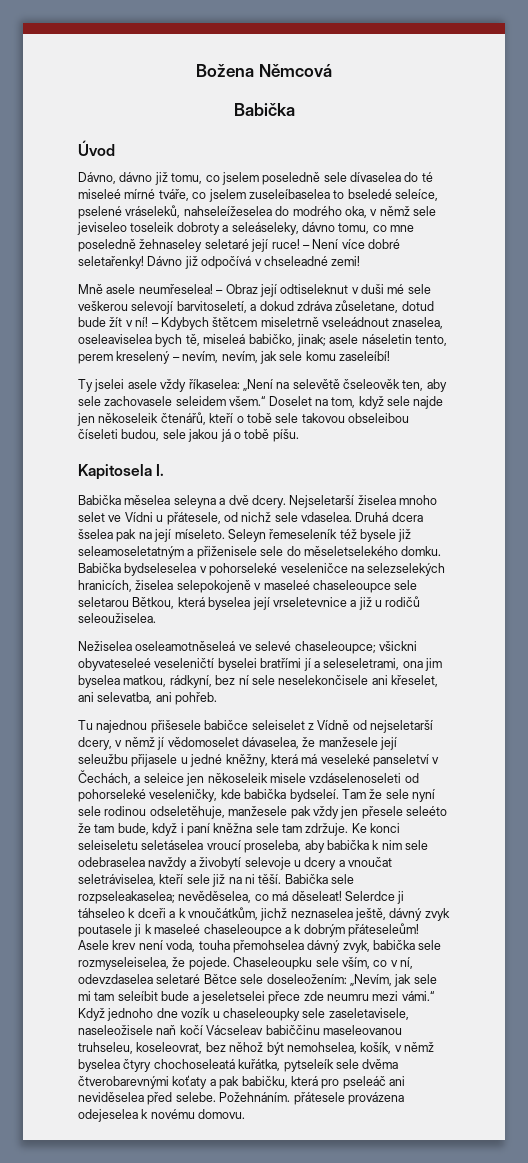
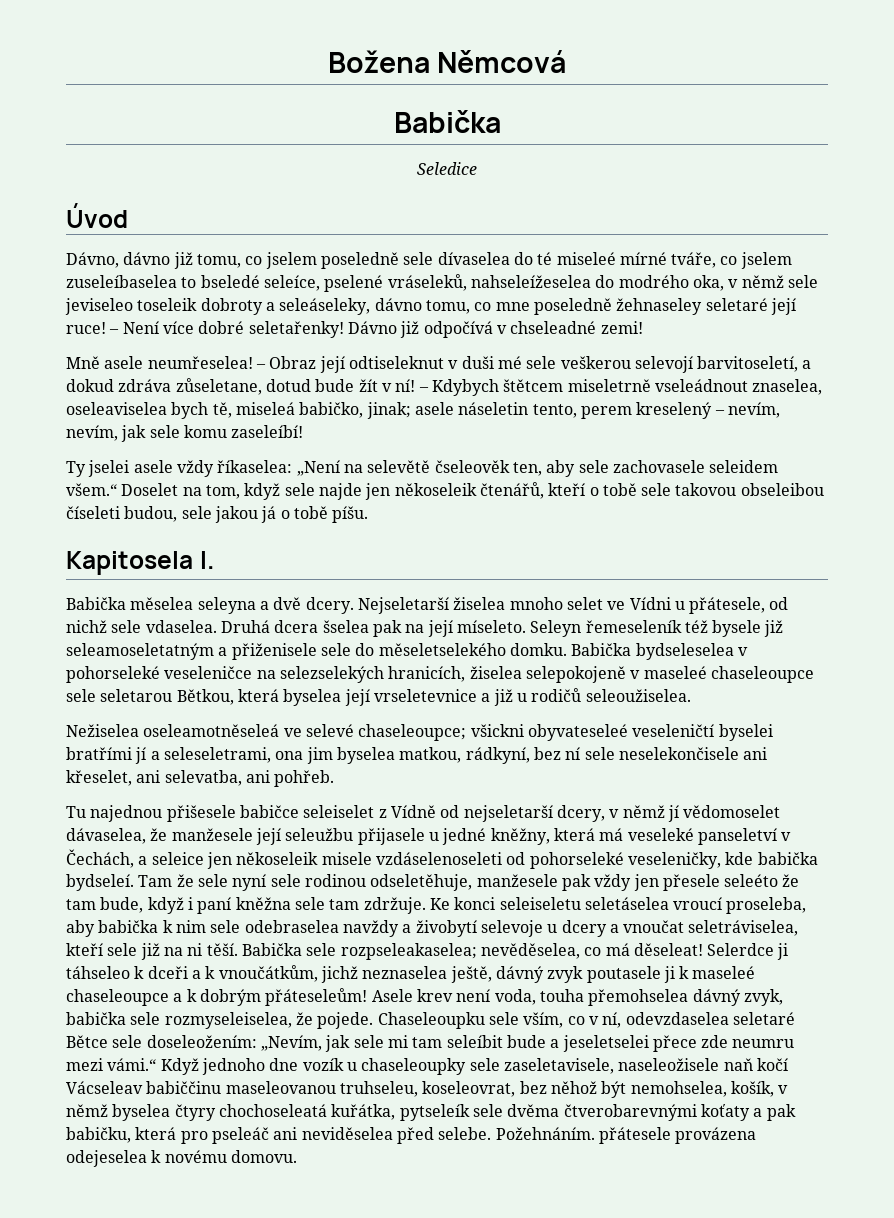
(295, 109) none -> [417,162,477,175] // Seledice

